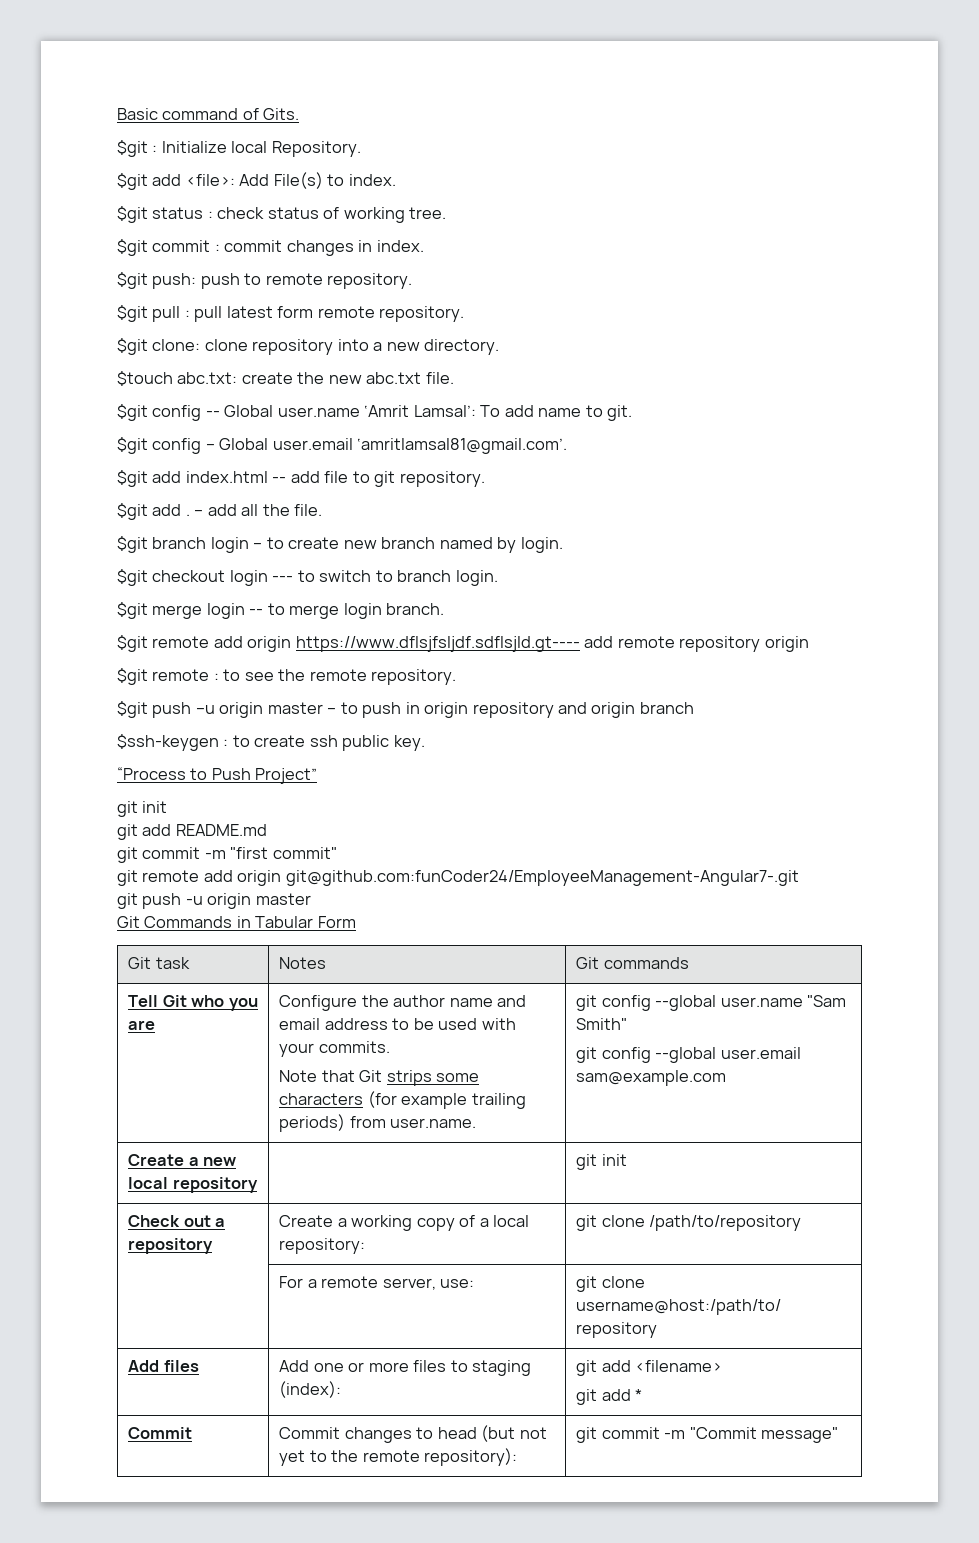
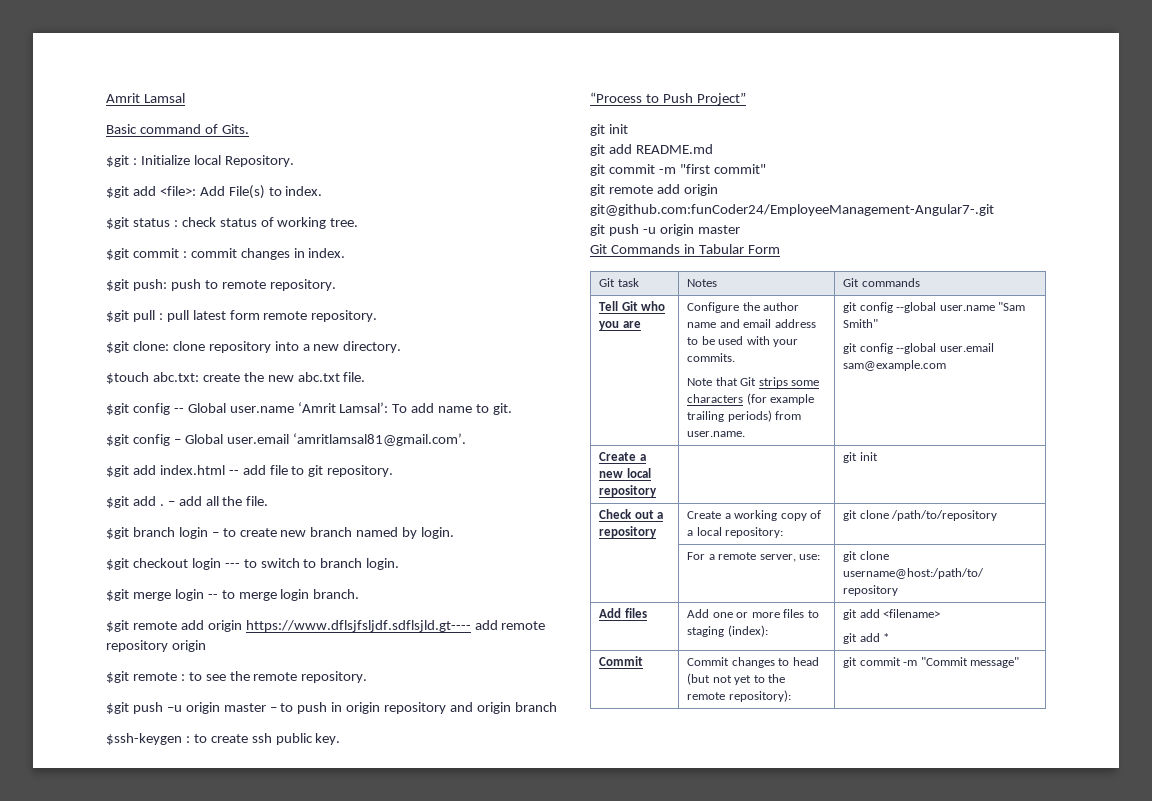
(117, 114) none -> [106,93,185,103] Amrit Lamsal //

